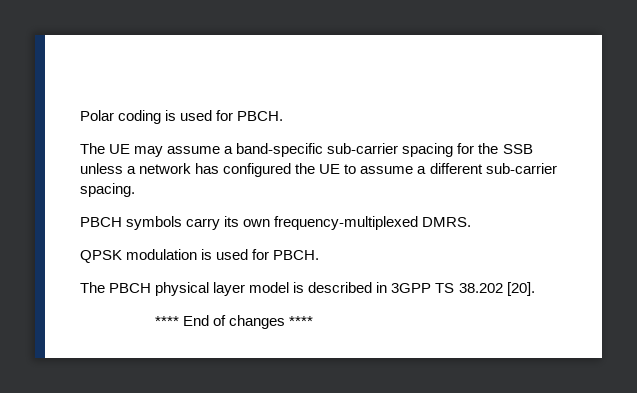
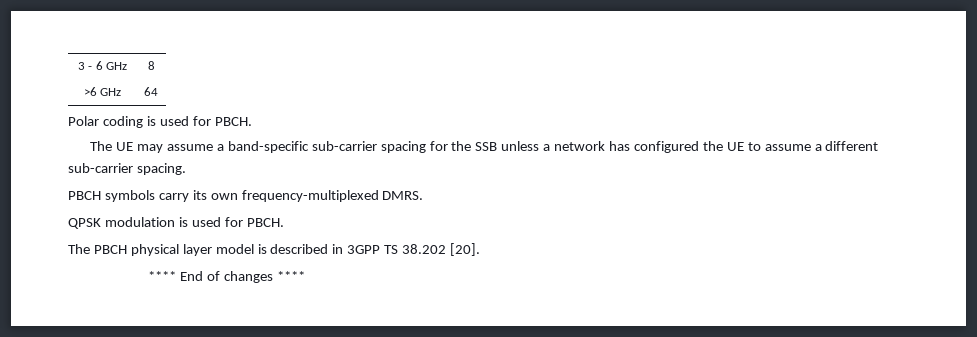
(80, 115) none -> [77,61,128,70] [147,61,155,70] [83,87,122,96] [144,87,158,96] 3 - 6 GHz | 8 // >6 GHz | 64 //

